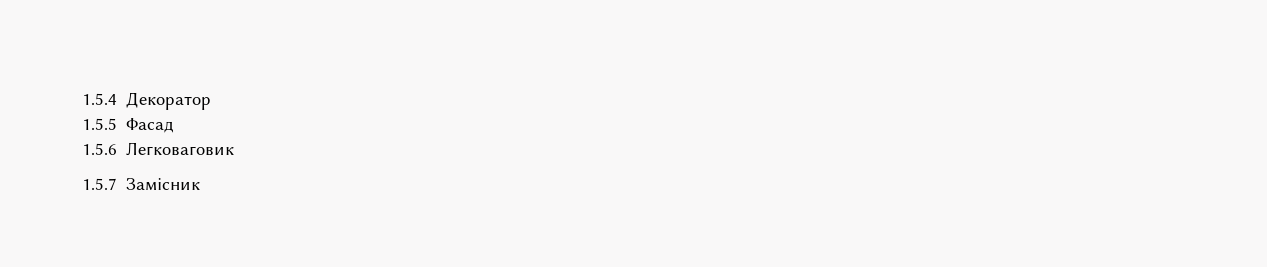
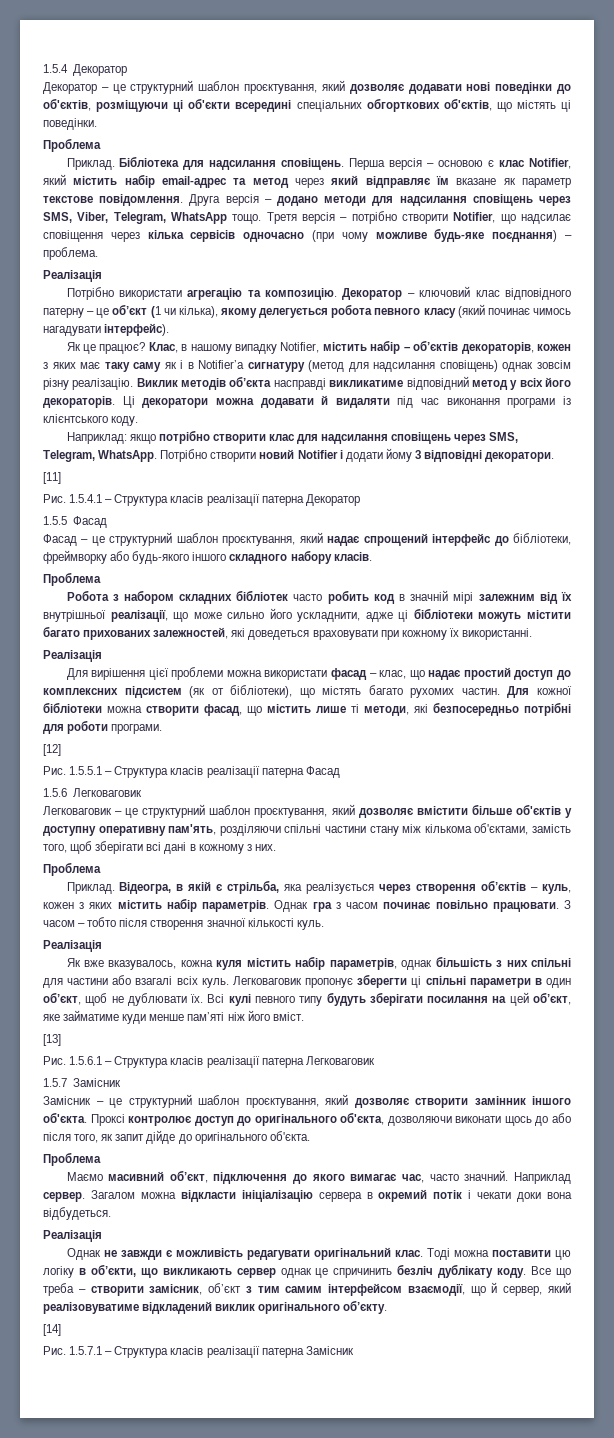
[82,118,175,133] [82,142,235,156] [82,178,117,190] 1.5.5 Фасад // 1.5.6 Легковаговик // 1.5.7 -> [43,80,571,94] [43,98,572,112] [43,118,97,130] [43,138,101,152] [66,156,571,170] [43,174,571,188] [43,194,571,206] [43,211,571,224] [43,228,572,242] [43,247,98,260] [43,270,102,282] [66,286,571,300] [43,304,572,318] [43,323,170,336] [66,340,571,354] [43,360,571,372] [43,376,571,390] [43,395,571,408] [43,414,139,426] [66,430,519,444] [43,448,555,462] [43,472,61,484] [43,494,360,506] [43,516,107,528] [43,532,571,546] [43,550,372,564] [43,572,101,586] [66,590,573,604] [43,608,571,622] [43,626,532,640] [43,650,102,662] [66,667,571,680] [43,685,572,698] [43,702,571,716] [43,720,163,734] [43,744,61,756] [43,766,340,778] [43,788,142,797] [43,804,573,818] [43,823,571,836] [43,841,276,854] [43,862,101,876] [66,880,571,894] [43,898,571,912] [43,917,324,930] [43,940,102,952] [66,956,571,970] [43,974,571,988] [43,992,571,1006] [43,1010,304,1024] [43,1034,61,1046] [43,1056,375,1068] [43,1078,121,1087] [43,1094,571,1108] [43,1112,572,1126] [43,1130,310,1144] [43,1152,101,1166] [66,1170,572,1184] [43,1189,573,1202] [43,1207,111,1220] [43,1230,102,1242] [66,1247,571,1260] [43,1264,571,1278] [43,1282,571,1296] [43,1300,388,1314] [43,1324,61,1336] [43,1346,304,1358] Декоратор – це структурний шаблон проєктування, який дозволяє додавати нові поведінки до об'єктів, розміщуючи ці об'єкти всередині спеціальних обгорткових об'єктів, що містять ці поведінки. // Проблема // Приклад. Бібліотека для надсилання сповіщень. Перша версія – основою є клас Notifier, який містить набір email-адрес та метод через який відправляє їм вказане як параметр текстове повідомлення. Друга версія – додано методи для надсилання сповіщень через SMS, Viber, Telegram, WhatsApp тощо. Третя версія – потрібно створити Notifier, що надсилає сповіщення через кілька сервісів одночасно (при чому можливе будь-яке поєднання) – проблема. // Реалізація // Потрібно використати агрегацію та композицію. Декоратор – ключовий клас відповідного патерну – це об’єкт (1 чи кілька), якому делегується робота певного класу (який починає чимось нагадувати інтерфейс). // Як це працює? Клас, в нашому випадку Notifier, містить набір – об’єктів декораторів, кожен з яких має таку саму як і в Notifier’a сигнатуру (метод для надсилання сповіщень) однак зовсім різну реалізацію. Виклик методів об’єкта насправді викликатиме відповідний метод у всіх його декораторів. Ці декоратори можна додавати й видаляти під час виконання програми із клієнтського коду. // Наприклад: якщо потрібно створити клас для надсилання сповіщень через SMS, Telegram, WhatsApp. Потрібно створити новий Notifier і додати йому 3 відповідні декоратори. // [11] // Рис. 1.5.4.1 – Структура класів реалізації патерна Декоратор // 1.5.5 Фасад // Фасад – це структурний шаблон проєктування, який надає спрощений інтерфейс до бібліотеки, фреймворку або будь-якого іншого складного набору класів. // Проблема // Робота з набором складних бібліотек часто робить код в значній мірі залежним від їх внутрішньої реалізації, що може сильно його ускладнити, адже ці бібліотеки можуть містити багато прихованих залежностей, які доведеться враховувати при кожному їх використанні. // Реалізація // Для вирішення цієї проблеми можна використати фасад – клас, що надає простий доступ до комплексних підсистем (як от бібліотеки), що містять багато рухомих частин. Для кожної бібліотеки можна створити фасад, що містить лише ті методи, які безпосередньо потрібні для роботи програми. // [12] // Рис. 1.5.5.1 – Структура класів реалізації патерна Фасад // 1.5.6 Легковаговик // Легковаговик – це структурний шаблон проєктування, який дозволяє вмістити більше об'єктів у доступну оперативну пам'ять, розділяючи спільні частини стану між кількома об'єктами, замість того, щоб зберігати всі дані в кожному з них. // Проблема // Приклад. Відеогра, в якій є стрільба, яка реалізується через створення об’єктів – куль, кожен з яких містить набір параметрів. Однак гра з часом починає повільно працювати. З часом – тобто після створення значної кількості куль. // Реалізація // Як вже вказувалось, кожна куля містить набір параметрів, однак більшість з них спільні для частини або взагалі всіх куль. Легковаговик пропонує зберегти ці спільні параметри в один об’єкт, щоб не дублювати їх. Всі кулі певного типу будуть зберігати посилання на цей об’єкт, яке займатиме куди менше пам’яті ніж його вміст. // [13] // Рис. 1.5.6.1 – Структура класів реалізації патерна Легковаговик // 1.5.7 Замісник // Замісник – це структурний шаблон проєктування, який дозволяє створити замінник іншого об'єкта. Проксі контролює доступ до оригінального об'єкта, дозволяючи виконати щось до або після того, як запит дійде до оригінального об'єкта. // Проблема // Маємо масивний об’єкт, підключення до якого вимагає час, часто значний. Наприклад сервер. Загалом можна відкласти ініціалізацію сервера в окремий потік і чекати доки вона відбудеться. // Реалізація // Однак не завжди є можливість редагувати оригінальний клас. Тоді можна поставити цю логіку в об’єкти, що викликають сервер однак це спричинить безліч дублікату коду. Все що треба – створити замісник, об’єкт з тим самим інтерфейсом взаємодії, що й сервер, який реалізовуватиме відкладений виклик оригінального об’єкту. // [14] // Рис. 1.5.7.1 – Структура класів реалізації патерна

